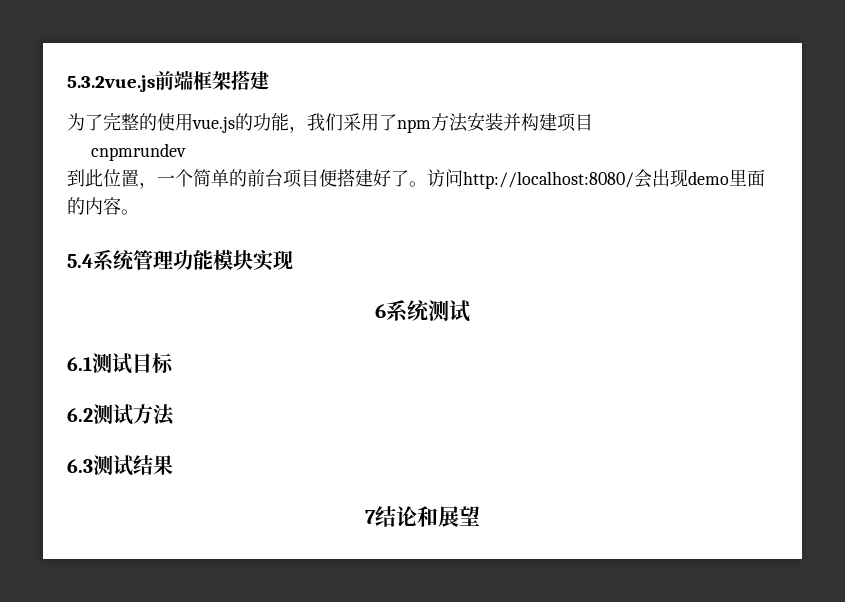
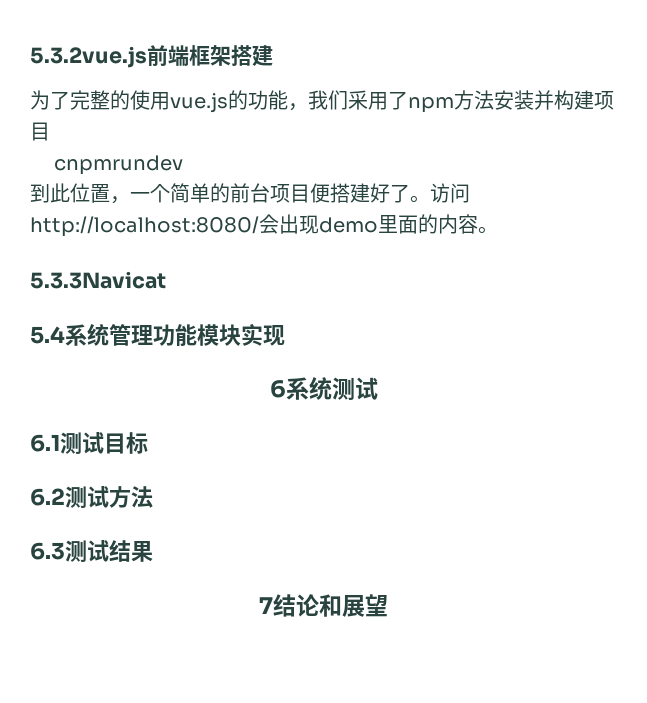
(139, 212) none -> [30,271,166,289] // 5.3.3Navicat

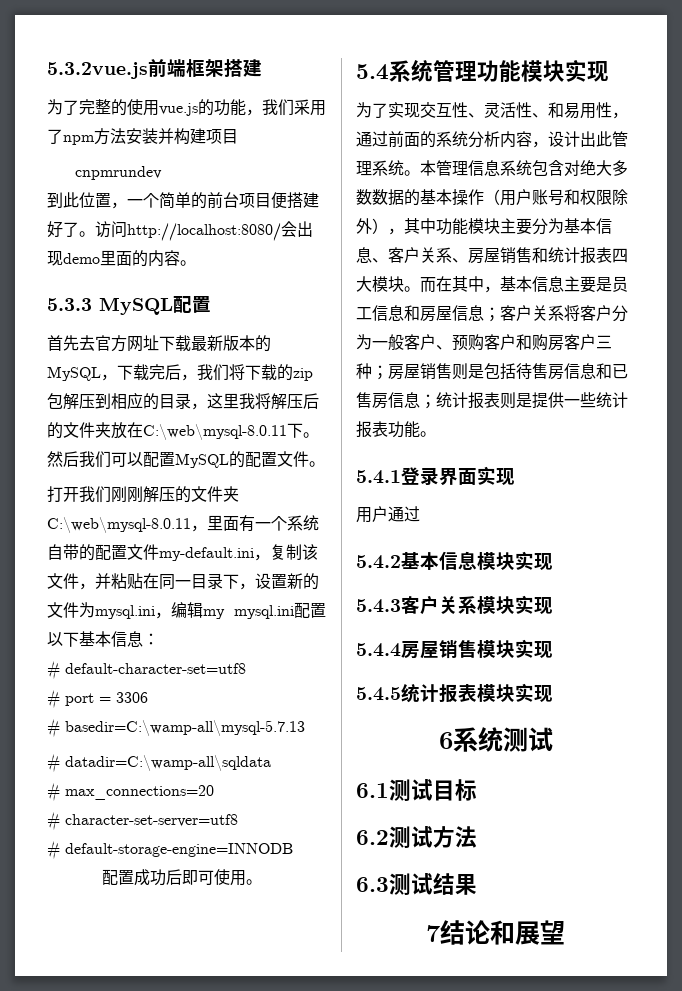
[30,271,166,289] 5.3.3Navicat -> [47,296,211,315] [47,335,271,352] [47,364,313,381] [47,392,319,410] [47,422,319,440] [47,451,325,468] [47,486,239,503] [47,515,319,533] [47,544,318,561] [47,573,319,590] [47,602,326,619] [47,631,159,647] [47,660,246,680] [47,689,148,709] [47,718,305,738] [47,753,271,773] [47,782,214,802] [47,811,238,831] [47,840,293,860] [102,869,263,886] 5.3.3 MySQL配置 // 首先去官方网址下载最新版本的MySQL，下载完后，我们将下载的zip包解压到相应的目录，这里我将解压后的文件夹放在C:\web\mysql-8.0.11下。然后我们可以配置MySQL的配置文件。 // 打开我们刚刚解压的文件夹C:\web\mysql-8.0.11，里面有一个系统自带的配置文件my-default.ini，复制该文件，并粘贴在同一目录下，设置新的文件为mysql.ini，编辑my mysql.ini配置以下基本信息： // # default-character-set=utf8 // # port = 3306 // # basedir=C:\wamp-all\mysql-5.7.13 // # datadir=C:\wamp-all\sqldata // # max_connections=20 // # character-set-server=utf8 // # default-storage-engine=INNODB // 配置成功后即可使用。
(285, 335) none -> [356,102,628,119] [356,131,628,148] [356,160,628,176] [356,189,628,206] [356,218,612,235] [356,247,628,264] [356,276,628,293] [356,305,628,322] [356,334,612,351] [356,363,628,380] [356,392,628,409] [356,421,436,438] [356,466,515,486] [356,506,420,523] [356,551,553,571] [356,595,553,615] [356,639,553,659] [356,683,553,703] // 为了实现交互性、灵活性、和易用性，通过前面的系统分析内容，设计出此管理系统。本管理信息系统包含对绝大多数数据的基本操作（用户账号和权限除外），其中功能模块主要分为基本信息、客户关系、房屋销售和统计报表四大模块。而在其中，基本信息主要是员工信息和房屋信息；客户关系将客户分为一般客户、预购客户和购房客户三种；房屋销售则是包括待售房信息和已售房信息；统计报表则是提供一些统计报表功能。 // 5.4.1登录界面实现 // 用户通过 // 5.4.2基本信息模块实现 // 5.4.3客户关系模块实现 // 5.4.4房屋销售模块实现 // 5.4.5统计报表模块实现

